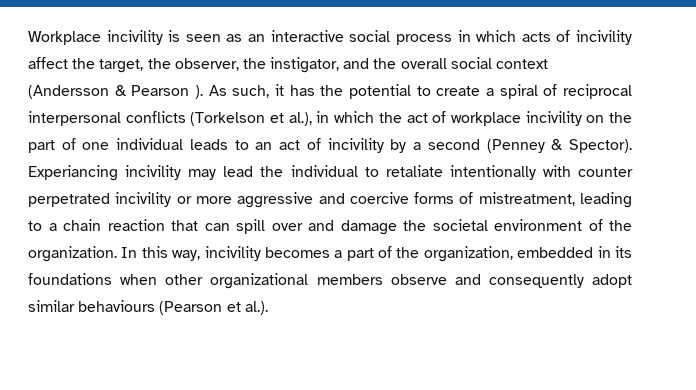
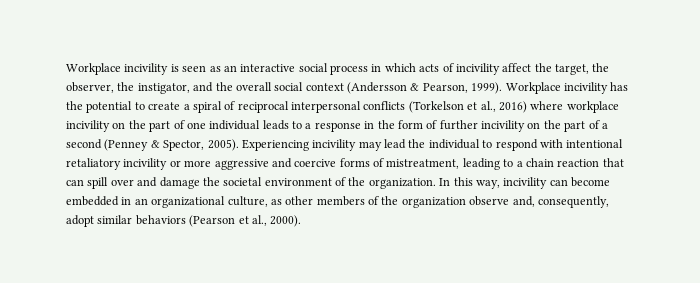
[131,84,284,99] Pearson ). As such, it -> [422,82,608,94] Pearson, 1999). Workplace incivility
[288,111,447,126] al.), in which the act of -> [480,101,564,113] al., 2016) where
[255,138,407,153] an act of incivility by -> [305,120,600,132] a response in the form of further incivility on the part of
[569,139,633,153] [28,165,118,181] Spector). Experiancing -> [163,139,309,151] Spector, 2005). Experiencing
[385,165,634,180] [28,193,110,207] retaliate intentionally with counter perpetrated -> [495,139,624,151] [66,158,121,170] respond with intentional retaliatory
[264,246,632,262] [28,273,584,289] becomes a part of the organization, embedded in its foundations when other organizational members observe and consequently -> [549,177,610,187] [66,196,609,208] can become embedded in an organizational culture, as other members of the organization observe and, consequently,
[78,300,156,312] behaviours -> [135,215,186,225] behaviors
[244,301,268,315] al.). -> [251,215,302,227] al., 2000).

